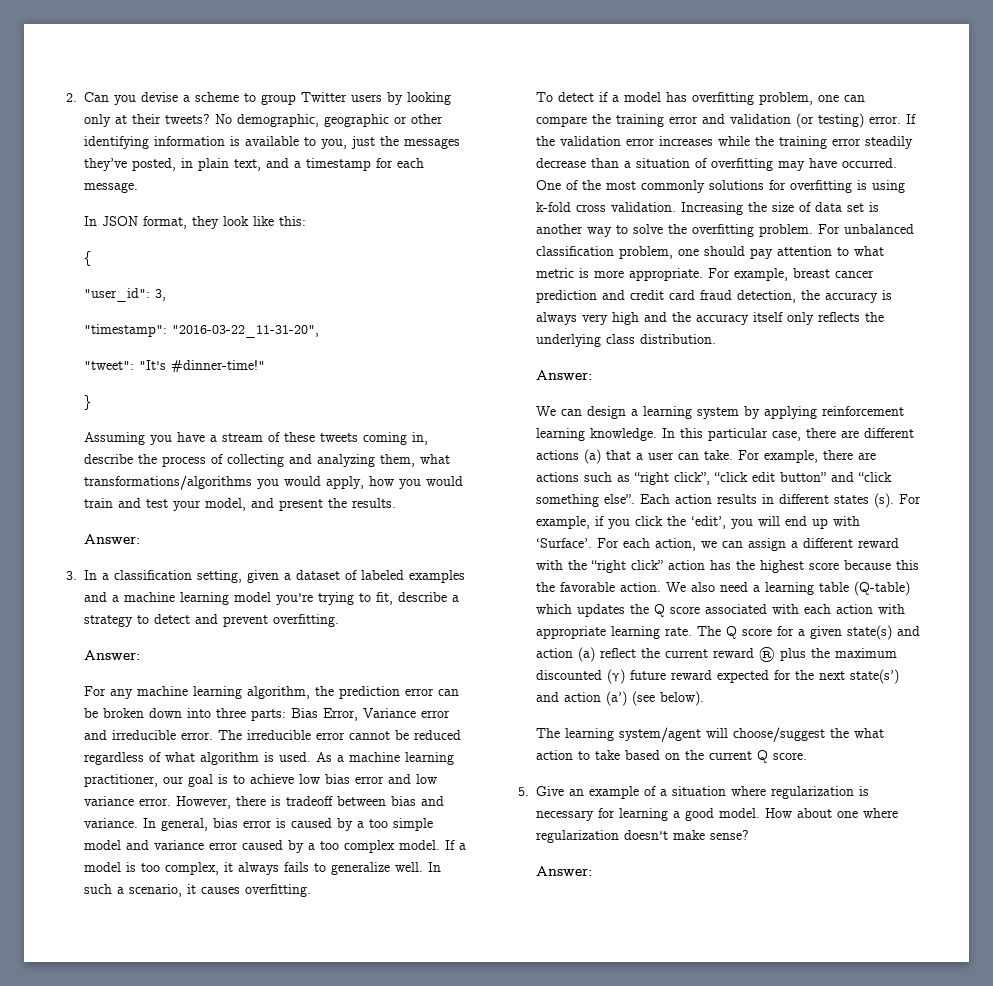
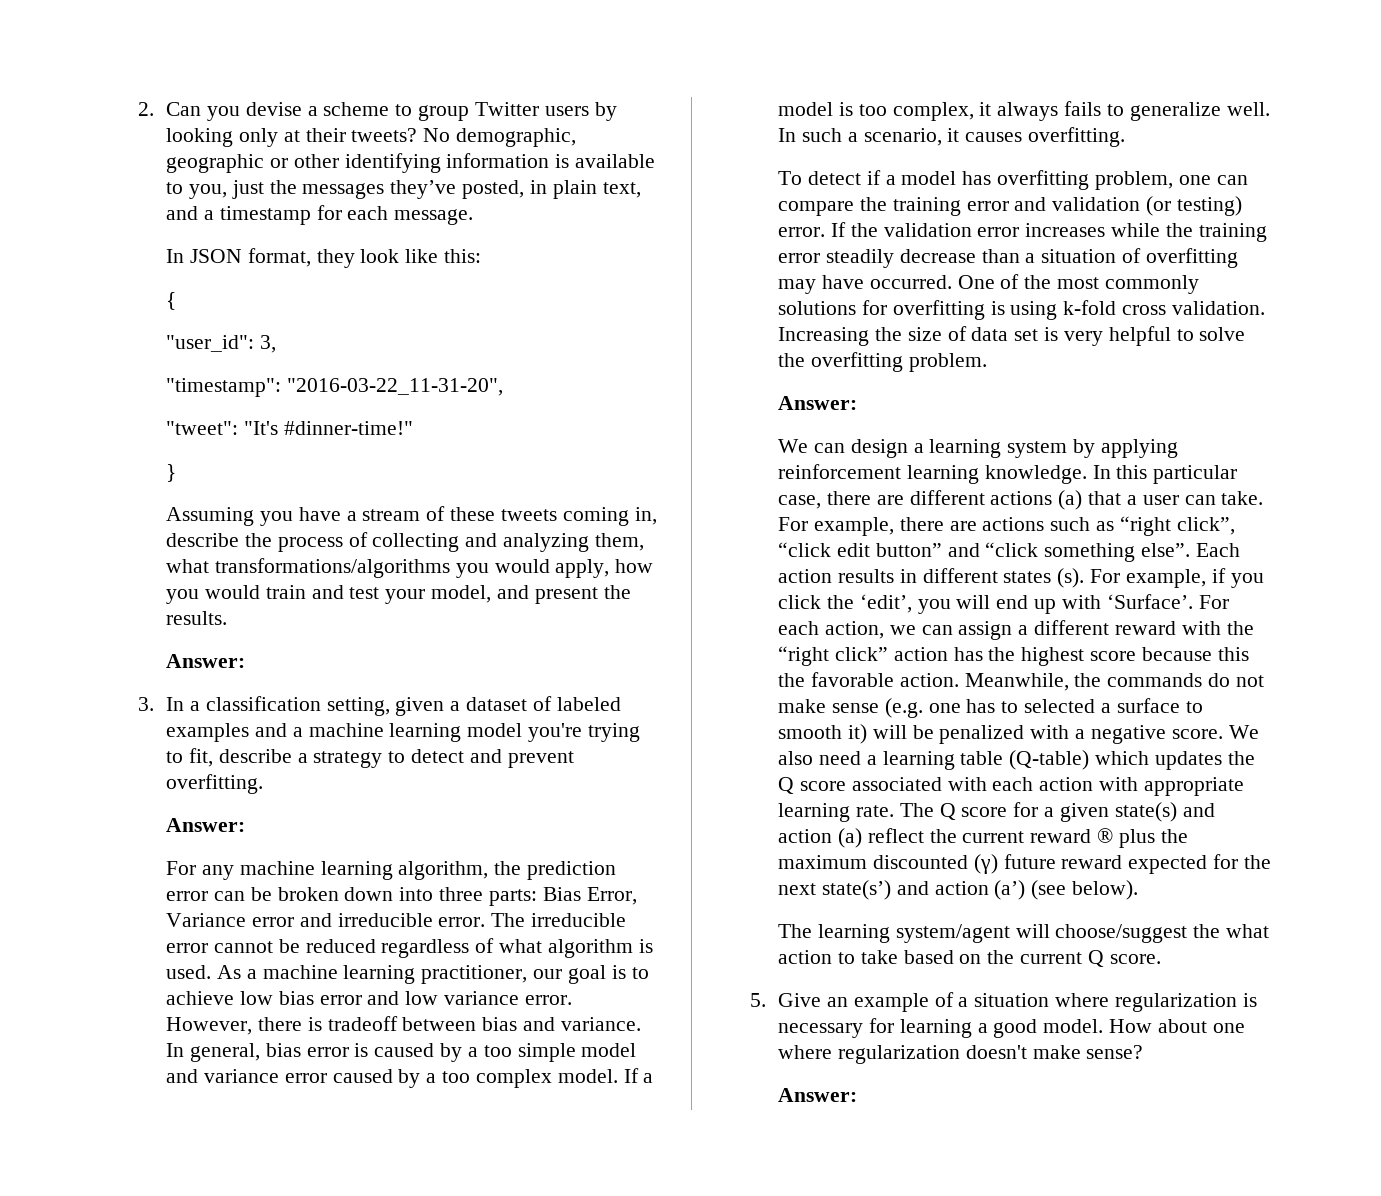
[536,224,613,237] another way -> [1063,326,1171,346] very helpful
[818,224,915,234] [536,246,885,259] [536,268,875,281] [536,290,893,303] [536,312,885,325] [536,334,717,347] For unbalanced classification problem, one should pay attention to what metric is more appropriate. For example, breast cancer prediction and credit card fraud detection, the accuracy is always very high and the accuracy itself only reflects the underlying class distribution. -> (987, 362) none
(662, 587) none -> [964,673,1264,691] [778,698,1203,718] [778,724,1223,744] Meanwhile, the commands do not make sense (e.g. one has to selected a surface to smooth it) will be penalized with a negative score.

